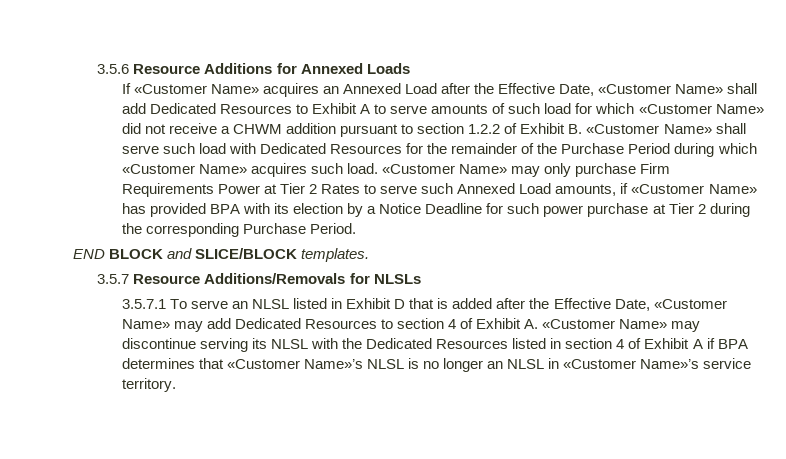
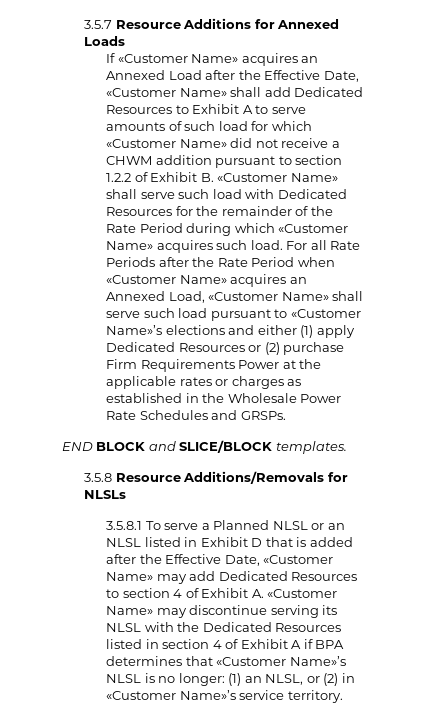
[97,64,130,74] 3.5.6 -> [83,20,112,29] 3.5.7
[561,143,625,154] Purchase -> [106,224,137,233] Rate
[382,163,572,177] «Customer Name» may only -> [286,240,361,250] [106,257,335,267] [106,274,307,287] [106,291,364,303] [106,308,361,321] [106,325,355,338] [106,342,280,355] For all Rate Periods after the Rate Period when «Customer Name» acquires an Annexed Load, «Customer Name» shall serve such load pursuant to «Customer Name»’s elections and either (1) apply Dedicated Resources or (2)
[279,183,757,196] [121,203,750,217] [121,223,356,237] Tier 2 Rates to serve such Annexed Load amounts, if «Customer Name» has provided BPA with its election by a Notice Deadline for such power purchase at Tier 2 during the corresponding Purchase Period. -> [299,359,322,369] [106,376,302,389] [106,393,342,403] [106,410,286,420] the applicable rates or charges as established in the Wholesale Power Rate Schedules and GRSPs.
[97,274,130,284] 3.5.7 -> [83,473,112,482] 3.5.8
[121,299,166,309] 3.5.7.1 -> [106,521,143,530] 3.5.8.1
(228, 304) none -> [201,520,325,530] a Planned NLSL or
[443,358,545,372] longer an NLSL -> [178,673,339,686] longer: (1) an NLSL, or (2)

